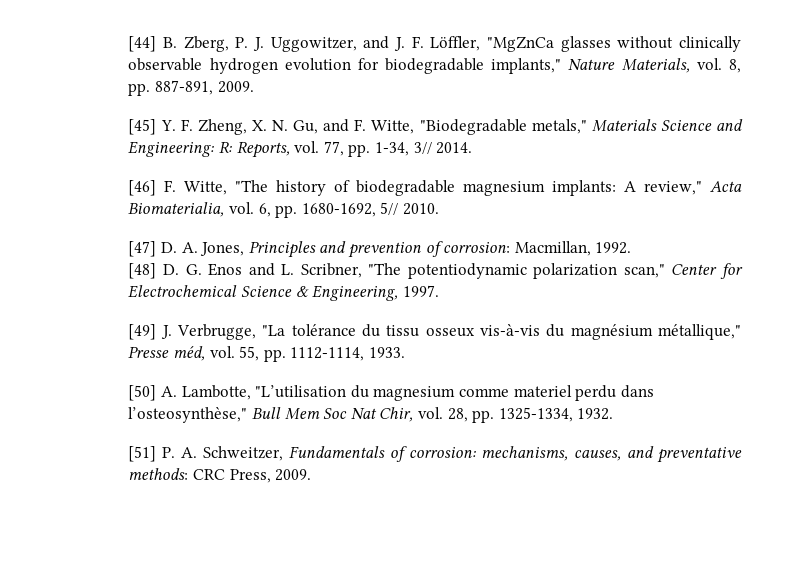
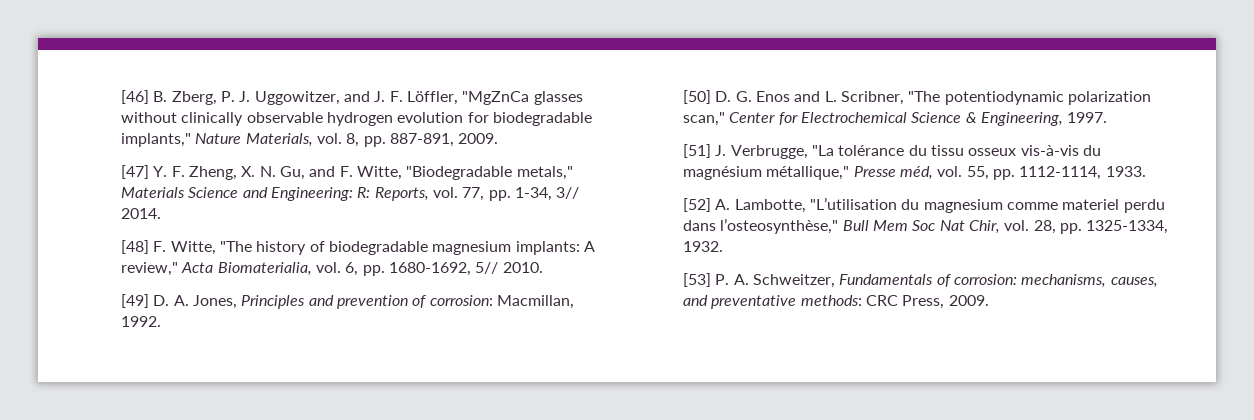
[128,36,157,52] [44] -> [121,90,150,104] [46]
[128,119,157,135] [45] -> [121,165,150,179] [47]
[128,180,157,196] [46] -> [121,240,150,254] [48]
[128,241,157,257] [47] -> [121,294,150,308] [49]
[128,263,157,279] [48] -> [683,90,712,104] [50]
[128,324,157,340] [49] -> [683,144,712,158] [51]
[128,385,157,401] [50] -> [683,198,712,212] [52]
[128,446,157,462] [51] -> [683,273,712,287] [53]

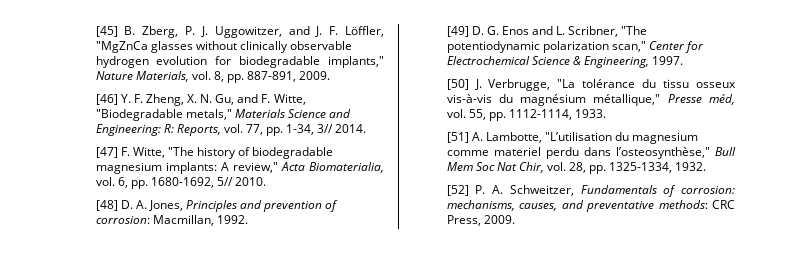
[121,90,150,104] [46] -> [95,26,118,37] [45]
[121,165,150,179] [47] -> [95,94,118,105] [46]
[121,240,150,254] [48] -> [95,147,118,158] [47]
[121,294,150,308] [49] -> [95,200,118,211] [48]
[683,90,712,104] [50] -> [446,26,469,37] [49]
[683,144,712,158] [51] -> [446,79,469,90] [50]
[683,198,712,212] [52] -> [446,132,469,143] [51]
[683,273,712,287] [53] -> [446,185,469,196] [52]

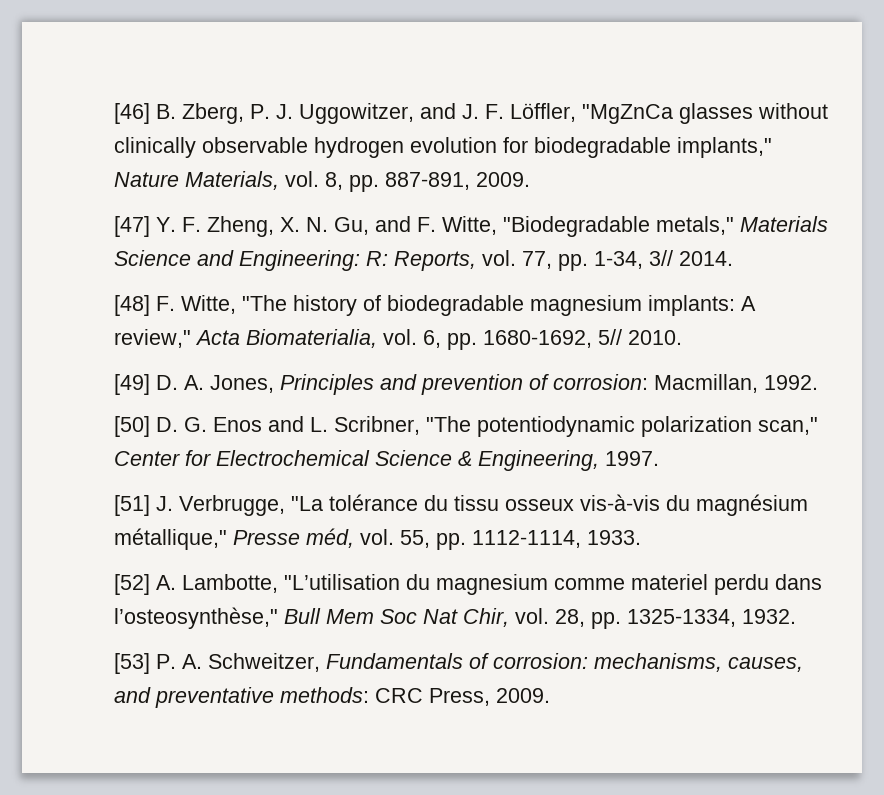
[95,26,118,37] [45] -> [114,103,151,124] [46]
[95,94,118,105] [46] -> [114,216,151,237] [47]
[95,147,118,158] [47] -> [114,295,151,316] [48]
[95,200,118,211] [48] -> [114,374,151,395] [49]
[446,26,469,37] [49] -> [114,416,151,437] [50]
[446,79,469,90] [50] -> [114,495,151,516] [51]
[446,132,469,143] [51] -> [114,574,151,595] [52]
[446,185,469,196] [52] -> [114,653,151,674] [53]

